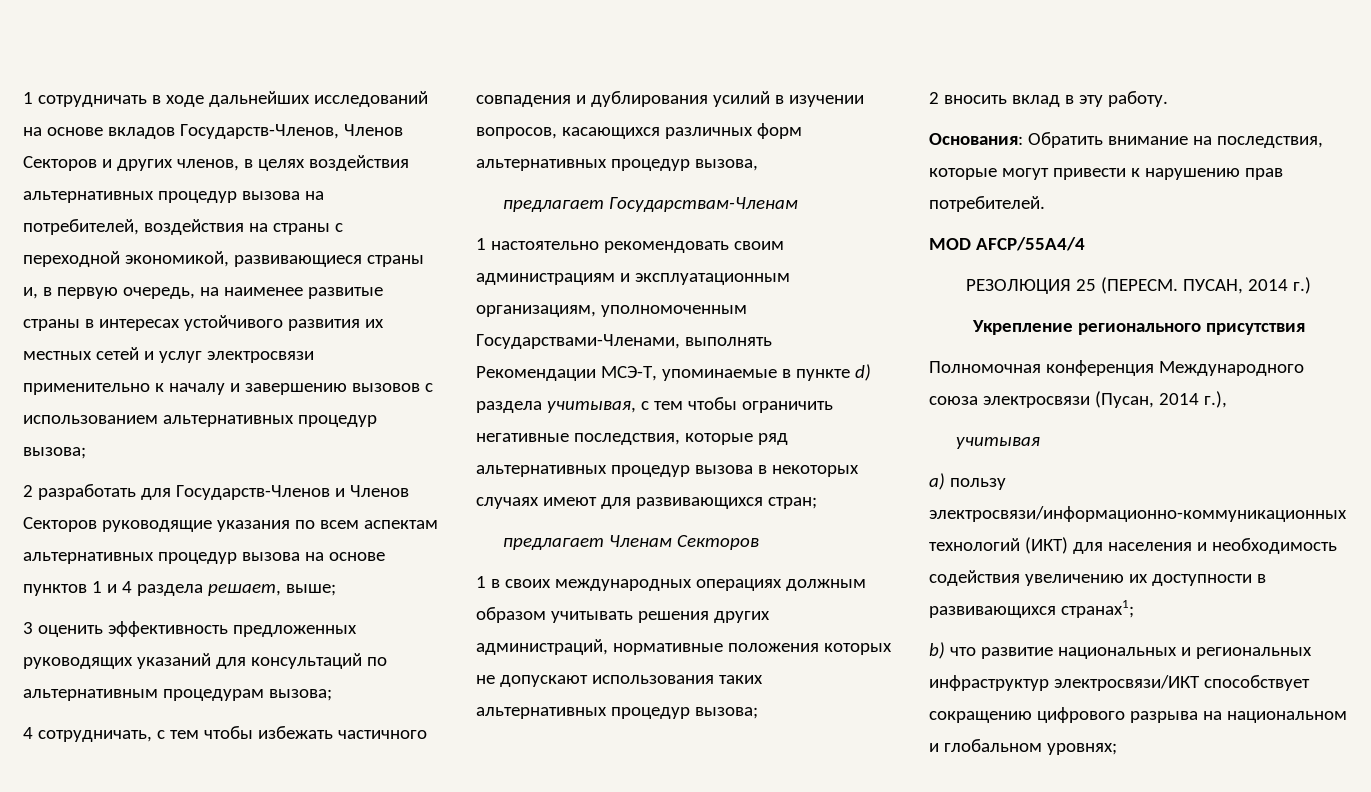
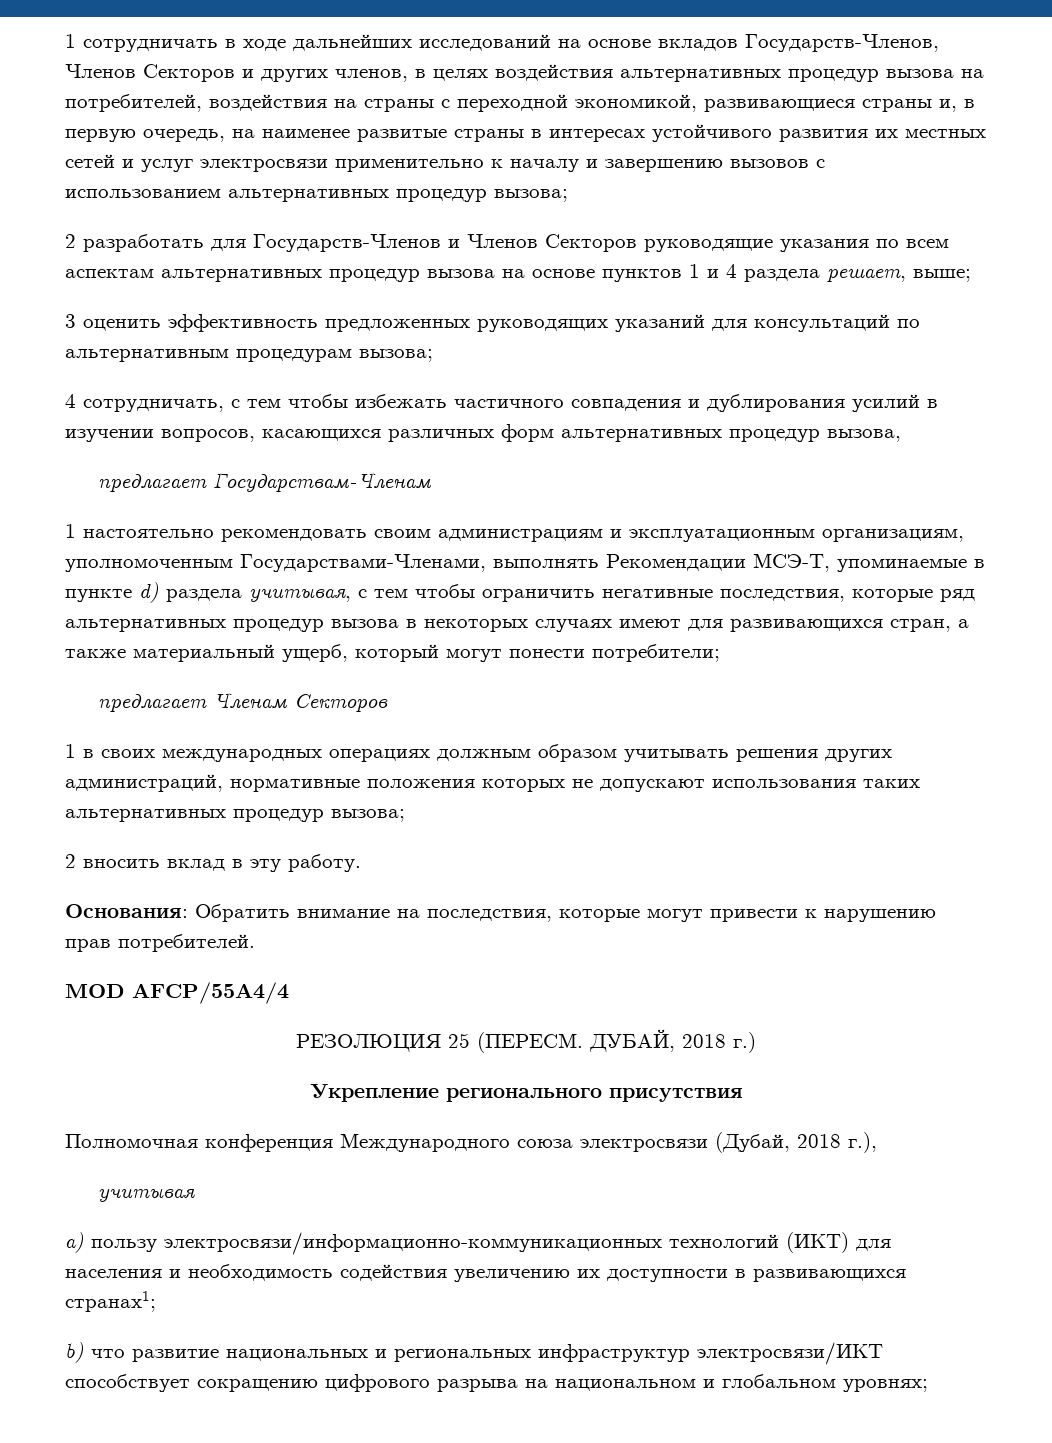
[767,497,817,509] стран; -> [890,619,969,632] [65,644,720,662] стран, а также материальный ущерб, который могут понести потребители;
[1182,279,1288,294] ПУСАН, 2014 -> [589,1029,726,1052] ДУБАЙ, 2018
[1094,391,1199,408] (Пусан, 2014 -> [715,1132,841,1153] (Дубай, 2018

